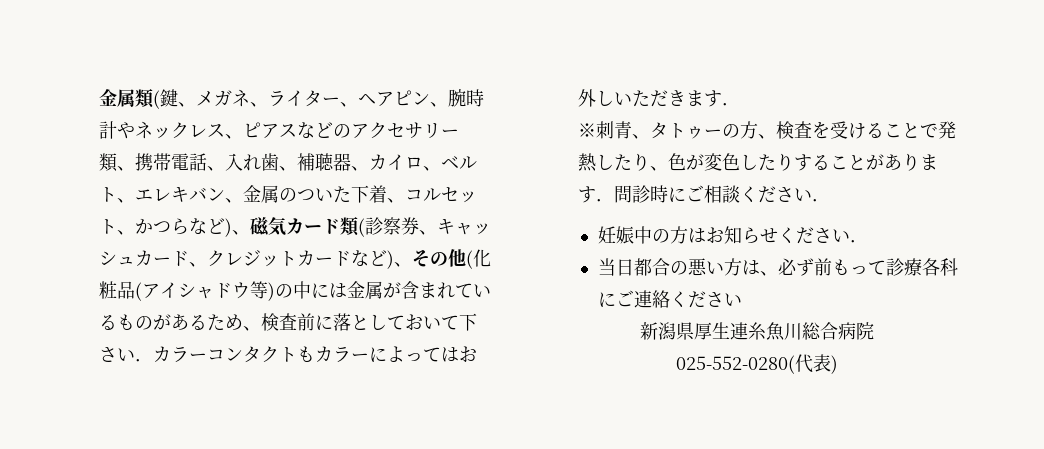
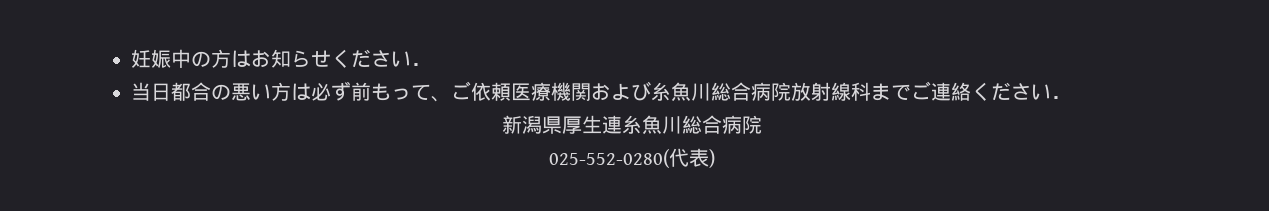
[98,89,484,109] [98,121,459,139] [98,153,477,172] [98,185,477,203] [98,217,491,237] [98,249,491,269] [98,281,491,301] [98,313,477,331] [98,346,477,363] [577,89,740,107] [577,121,956,139] [577,153,938,172] [577,185,830,203] 金属類(鍵、メガネ、ライター、ヘアピン、腕時計やネックレス、ピアスなどのアクセサリー類、携帯電話、入れ歯、補聴器、カイロ、ベルト、エレキバン、金属のついた下着、コルセット、かつらなど)、磁気カード類(診察券、キャッシュカード、クレジットカードなど)、その他(化粧品(アイシャドウ等)の中には金属が含まれているものがあるため、検査前に落としておいて下さい．カラーコンタクトもカラーによってはお外しいただきます． // ※刺青、タトゥーの方、検査を受けることで発熱したり、色が変色したりすることがあります．問診時にご相談ください． // -> (130, 58) none
[759,271,778,276] 、 -> (311, 92) none
[885,258,958,276] [597,292,616,307] 診療各科に -> [430,81,911,102] 、ご依頼医療機関および糸魚川総合病院放射線科まで
(742, 300) none -> [1050,96,1071,99] ．

